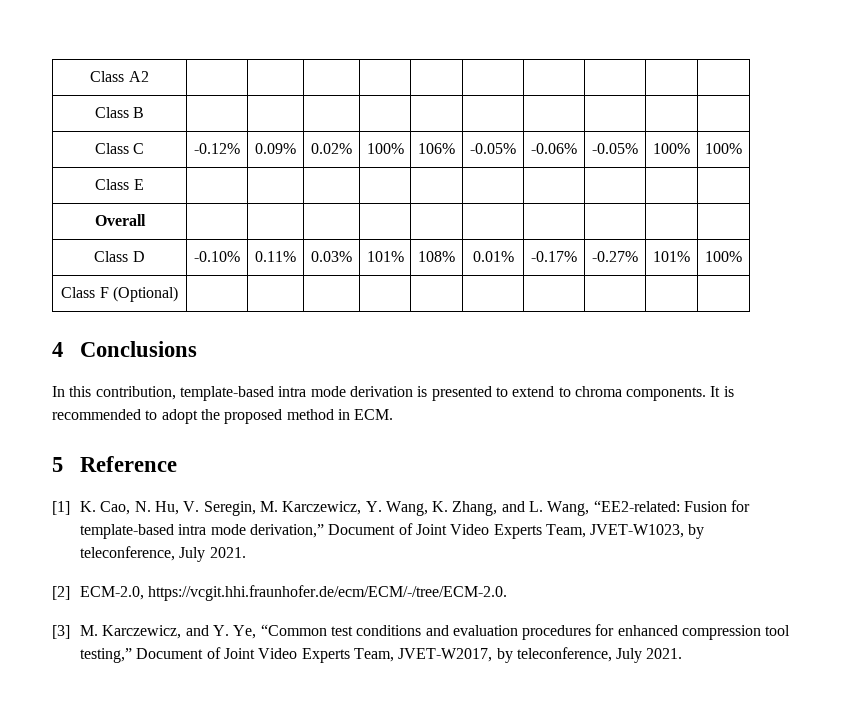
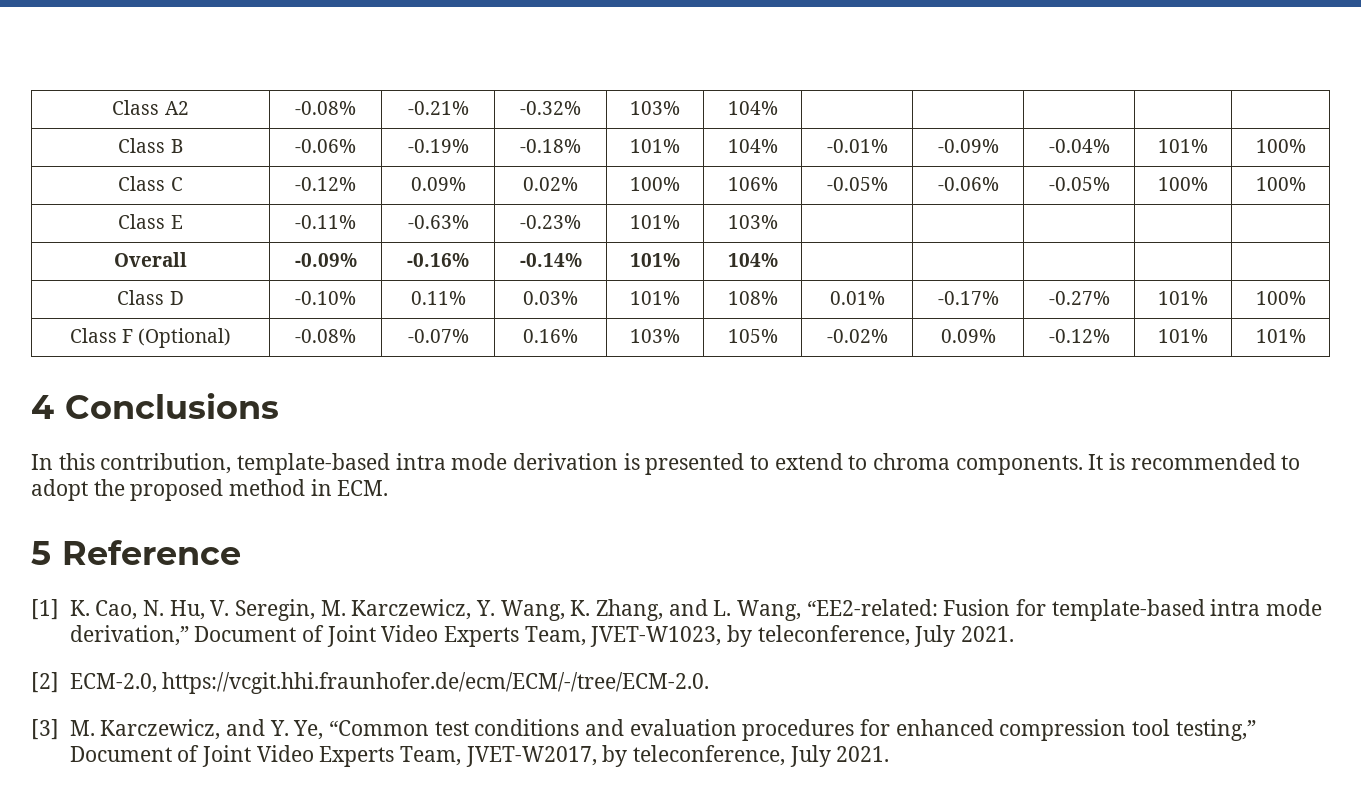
[94,107,145,118] | | | | | | | | | // Class B | | | | | | | | | | -> [295,101,356,115] [407,101,469,115] [520,101,581,115] [630,101,680,115] [727,101,778,115] [118,138,183,153] [295,139,356,153] [407,139,469,153] [520,139,581,153] [630,139,680,153] [727,139,778,153] [826,139,888,153] [937,139,999,153] [1048,139,1110,153] [1158,139,1208,153] [1255,139,1306,153] -0.08% | -0.21% | -0.32% | 103% | 104% | | | | | // Class B | -0.06% | -0.19% | -0.18% | 101% | 104% | -0.01% | -0.09% | -0.04% | 101% | 100%
[94,214,146,226] | | | | | | | | | // Overall | | | | | -> [295,215,356,229] [407,215,469,229] [520,215,581,229] [630,215,680,229] [727,215,778,229] [114,252,187,267] [294,253,357,267] [407,253,469,267] [519,253,582,267] [630,253,680,267] [727,253,778,267] -0.11% | -0.63% | -0.23% | 101% | 103% | | | | | // Overall | -0.09% | -0.16% | -0.14% | 101% | 104%
(178, 294) | | | | | | | | | -> [295,329,356,343] [407,329,469,343] [523,329,578,343] [630,329,680,343] [727,329,778,343] [826,329,888,343] [940,329,996,343] [1048,329,1110,343] [1158,329,1208,343] [1255,329,1306,343] -0.08% | -0.07% | 0.16% | 103% | 105% | -0.02% | 0.09% | -0.12% | 101% | 101%

